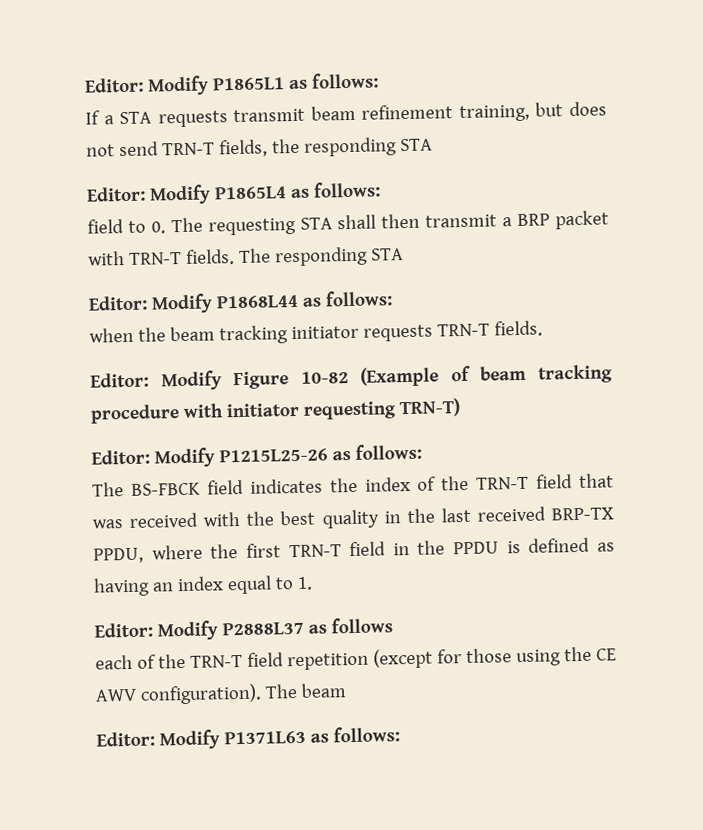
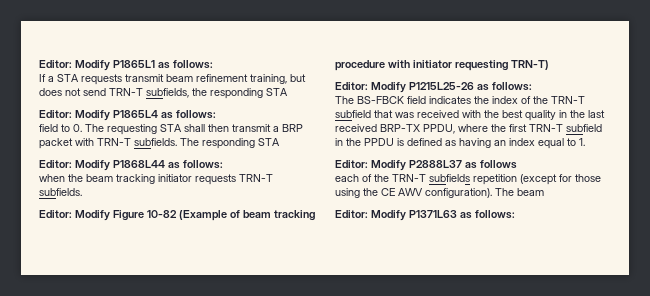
[218,139,268,158] fields, -> [146,88,189,98] subfields,
[185,249,235,265] fields. -> [134,138,177,146] subfields.
[493,320,543,337] fields. -> [39,188,82,196] subfields.
[536,474,574,489] field -> [335,110,371,118] subfield
[349,541,387,557] field -> [566,124,602,132] subfield
[247,652,284,667] field -> [429,174,470,182] subfields

